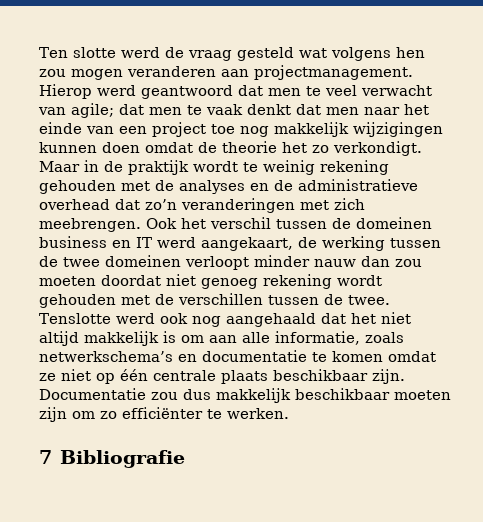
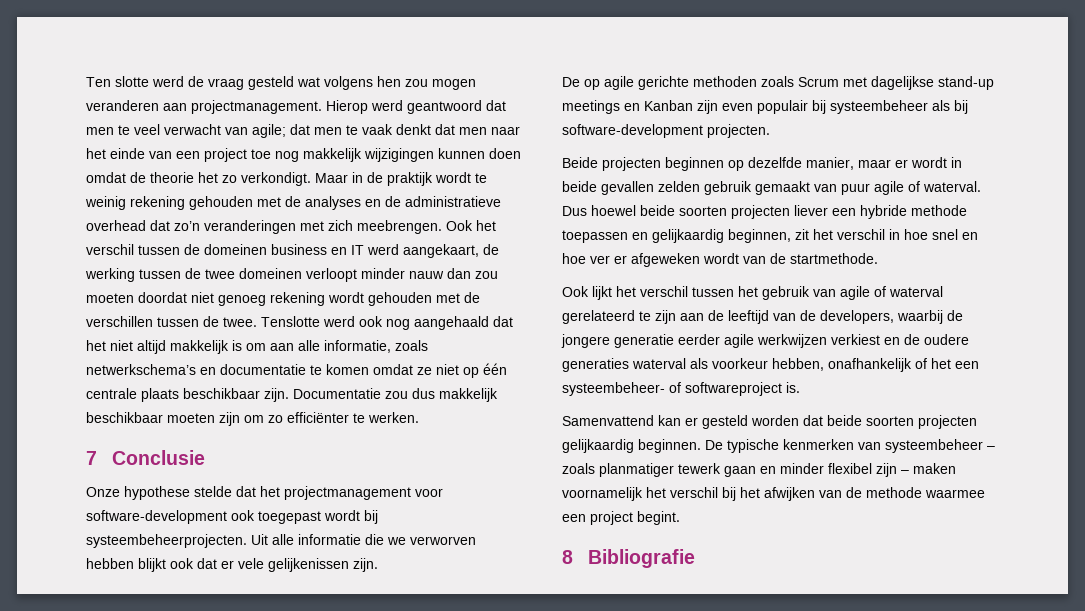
(52, 457) none -> [112,450,206,465] [86,486,443,500] [86,510,378,524] [86,534,476,548] [86,558,378,572] [562,76,994,90] [562,100,968,114] [562,124,770,138] [562,157,962,171] [562,181,981,195] [562,205,967,219] [562,229,978,243] [562,253,878,267] [562,286,943,300] [562,310,963,324] [561,334,969,348] [562,358,979,372] [562,382,800,396] [562,415,977,429] [562,439,995,453] [562,463,956,477] [562,487,985,501] [562,511,680,525] [562,550,573,564] Conclusie // Onze hypothese stelde dat het projectmanagement voor software-development ook toegepast wordt bij systeembeheerprojecten. Uit alle informatie die we verworven hebben blijkt ook dat er vele gelijkenissen zijn. // De op agile gerichte methoden zoals Scrum met dagelijkse stand-up meetings en Kanban zijn even populair bij systeembeheer als bij software-development projecten. // Beide projecten beginnen op dezelfde manier, maar er wordt in beide gevallen zelden gebruik gemaakt van puur agile of waterval. Dus hoewel beide soorten projecten liever een hybride methode toepassen en gelijkaardig beginnen, zit het verschil in hoe snel en hoe ver er afgeweken wordt van de startmethode. // Ook lijkt het verschil tussen het gebruik van agile of waterval gerelateerd te zijn aan de leeftijd van de developers, waarbij de jongere generatie eerder agile werkwijzen verkiest en de oudere generaties waterval als voorkeur hebben, onafhankelijk of het een systeembeheer- of softwareproject is. // Samenvattend kan er gesteld worden dat beide soorten projecten gelijkaardig beginnen. De typische kenmerken van systeembeheer – zoals planmatiger tewerk gaan en minder flexibel zijn – maken voornamelijk het verschil bij het afwijken van de methode waarmee een project begint. // 8

